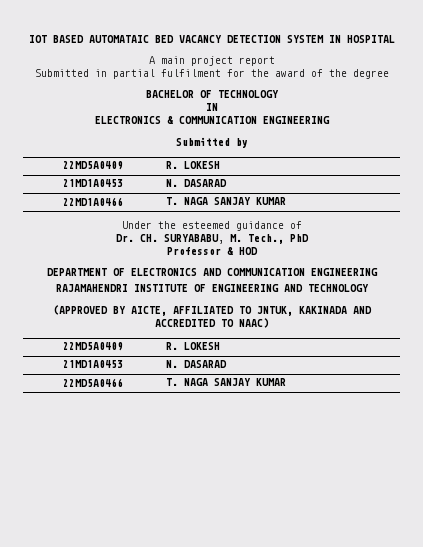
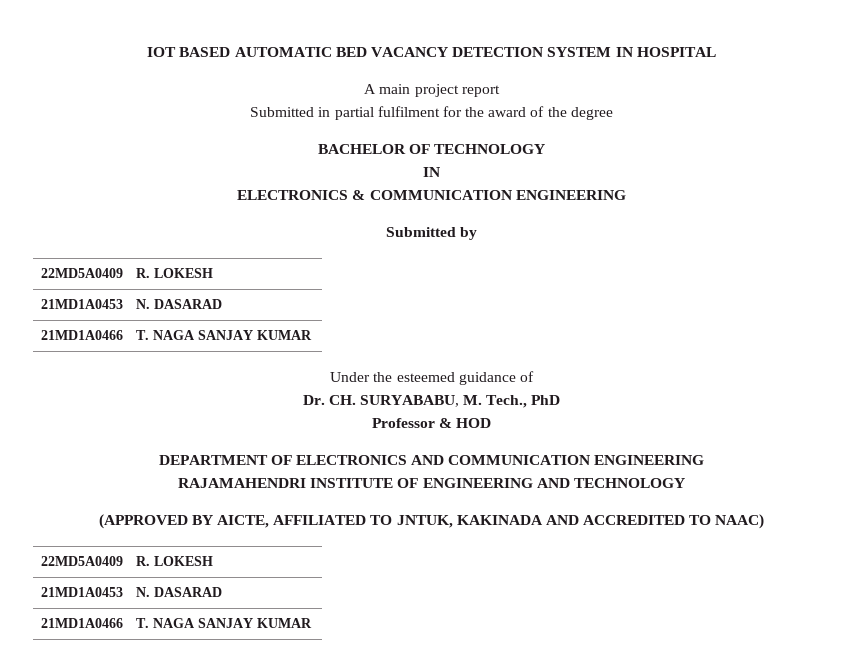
[88,35,149,43] AUTOMATAIC -> [234,47,332,57] AUTOMATIC
[62,197,123,206] 22MD1A0466 -> [40,330,123,340] 21MD1A0466
[62,378,123,387] 22MD5A0466 -> [40,618,123,628] 21MD1A0466

